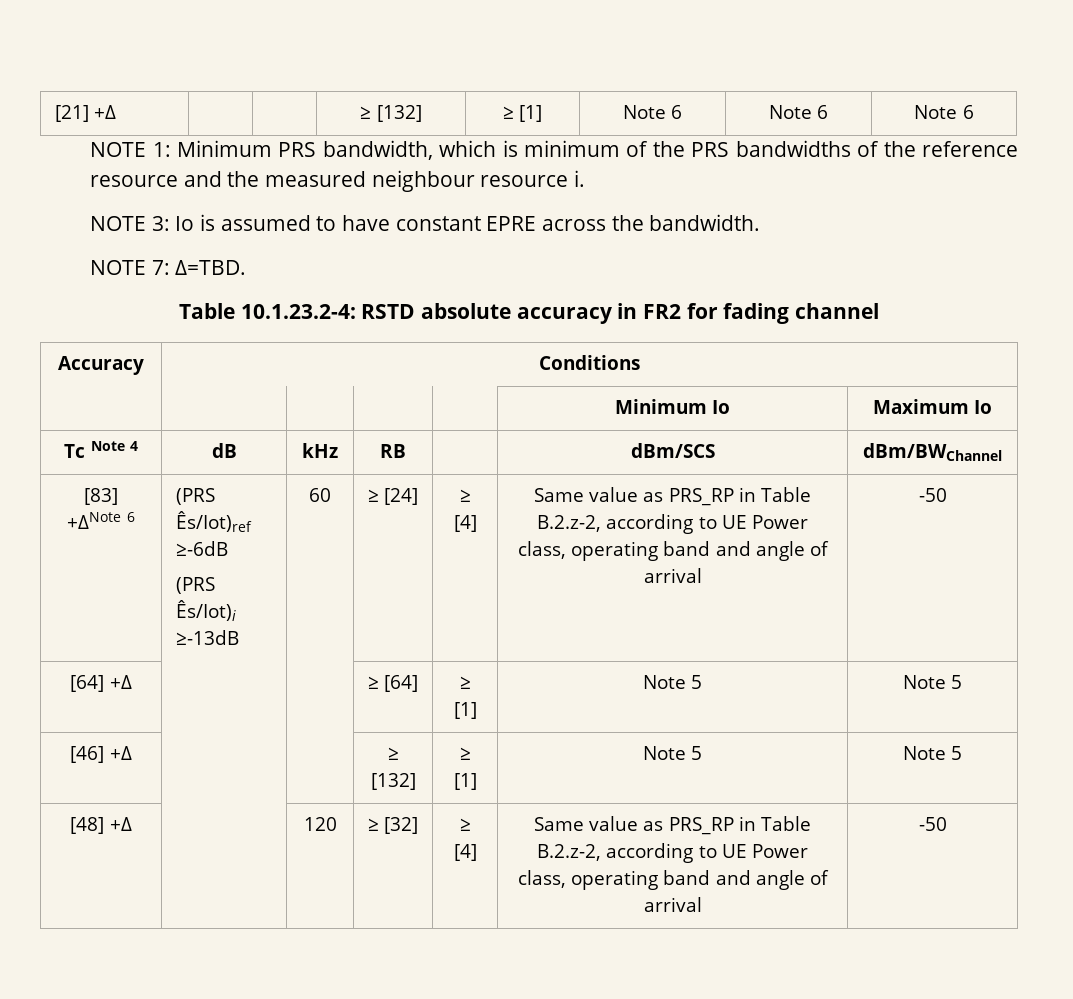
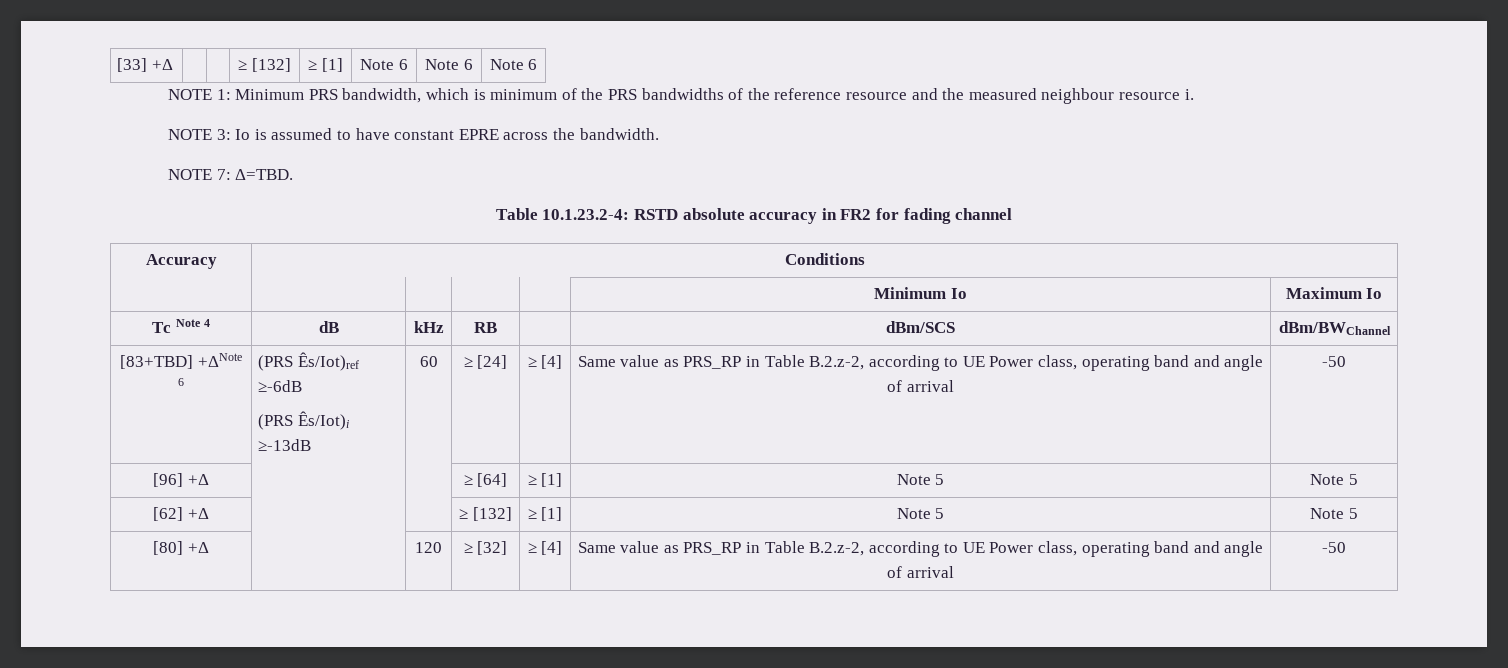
[54,105,89,122] [21] -> [117,58,148,72] [33]
[84,488,118,505] [83] -> [120,355,194,369] [83+TBD]
[70,675,105,692] [64] -> [153,473,184,487] [96]
[70,746,105,763] [46] -> [153,507,184,521] [62]
[70,817,105,834] [48] -> [153,541,184,555] [80]

